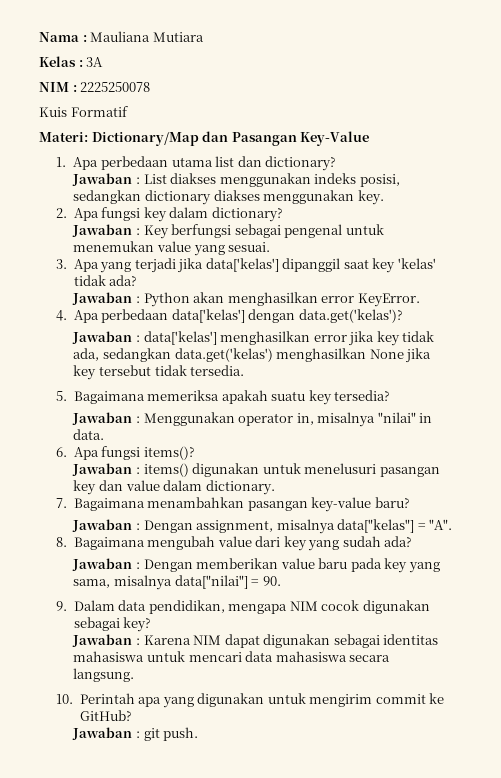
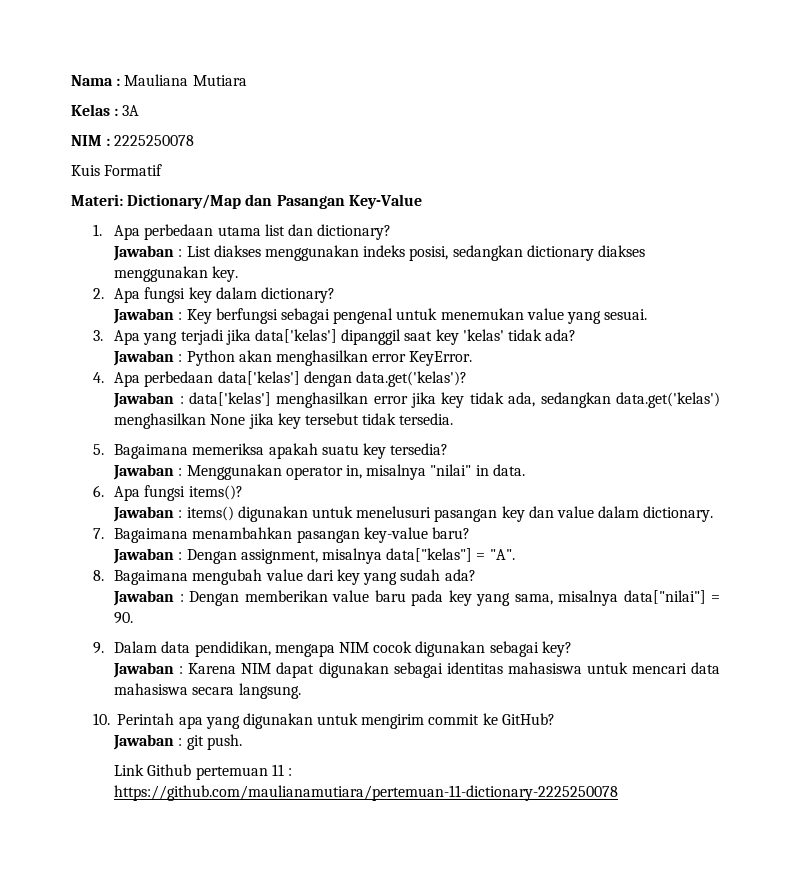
(199, 734) none -> [114,764,292,780] [114,785,619,801] // Link Github pertemuan 11 : https://github.com/maulianamutiara/pertemuan-11-dictionary-2225250078

